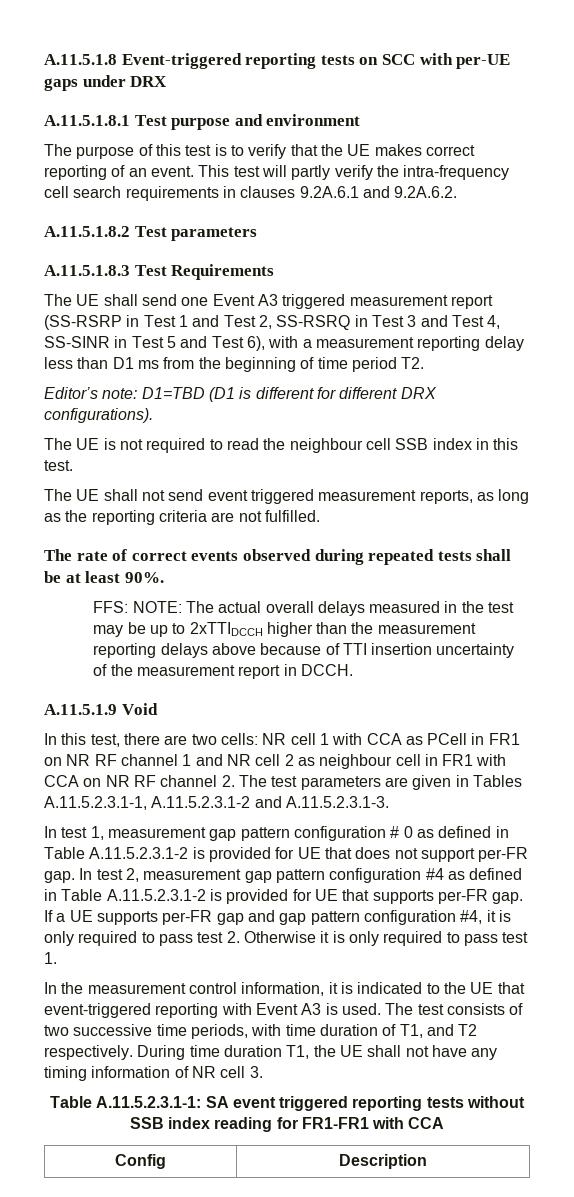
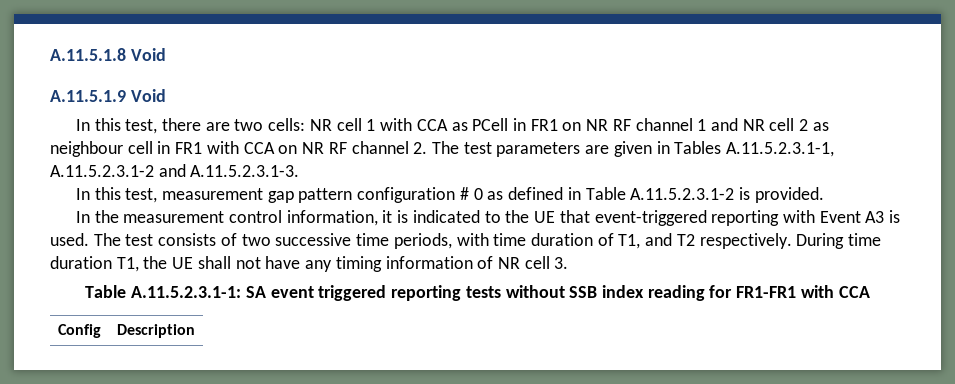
[121,53,511,69] [44,75,168,91] [44,114,361,130] [44,144,475,159] [44,165,510,180] [44,186,458,201] [44,226,258,241] [44,264,275,280] [44,294,493,309] [44,315,501,330] [44,336,524,351] [44,357,425,372] [44,387,437,402] [44,408,153,423] [44,438,519,453] [44,460,73,471] [44,489,530,504] [44,510,320,525] [44,549,512,565] [44,571,164,583] [93,601,515,616] [93,622,476,637] [93,643,515,658] [93,664,353,679] Event-triggered reporting tests on SCC with per-UE gaps under DRX // A.11.5.1.8.1 Test purpose and environment // The purpose of this test is to verify that the UE makes correct reporting of an event. This test will partly verify the intra-frequency cell search requirements in clauses 9.2A.6.1 and 9.2A.6.2. // A.11.5.1.8.2 Test parameters // A.11.5.1.8.3 Test Requirements // The UE shall send one Event A3 triggered measurement report (SS-RSRP in Test 1 and Test 2, SS-RSRQ in Test 3 and Test 4, SS-SINR in Test 5 and Test 6), with a measurement reporting delay less than D1 ms from the beginning of time period T2. // Editor’s note: D1=TBD (D1 is different for different DRX configurations). // The UE is not required to read the neighbour cell SSB index in this test. // The UE shall not send event triggered measurement reports, as long as the reporting criteria are not fulfilled. // The rate of correct events observed during repeated tests shall be at least 90%. // FFS: NOTE: The actual overall delays measured in the test may be up to 2xTTIDCCH higher than the measurement reporting delays above because of TTI insertion uncertainty of the measurement report in DCCH. -> [130,48,166,61] Void
[61,826,104,840] test 1, -> [94,187,158,203] this test,
[208,847,529,862] [44,868,523,883] [44,889,524,904] [44,910,511,925] [44,931,529,946] [44,952,57,964] provided for UE that does not support per-FR gap. In test 2, measurement gap pattern configuration #4 as defined in Table A.11.5.2.3.1-2 is provided for UE that supports per-FR gap. If a UE supports per-FR gap and gap pattern configuration #4, it is only required to pass test 2. Otherwise it is only required to pass test 1. -> [754,187,824,203] provided.

